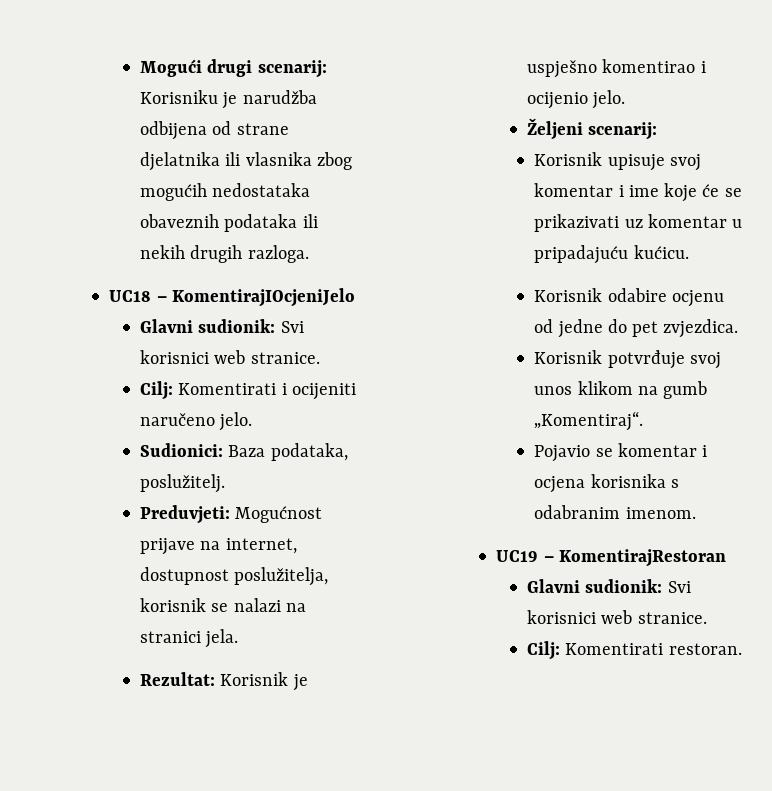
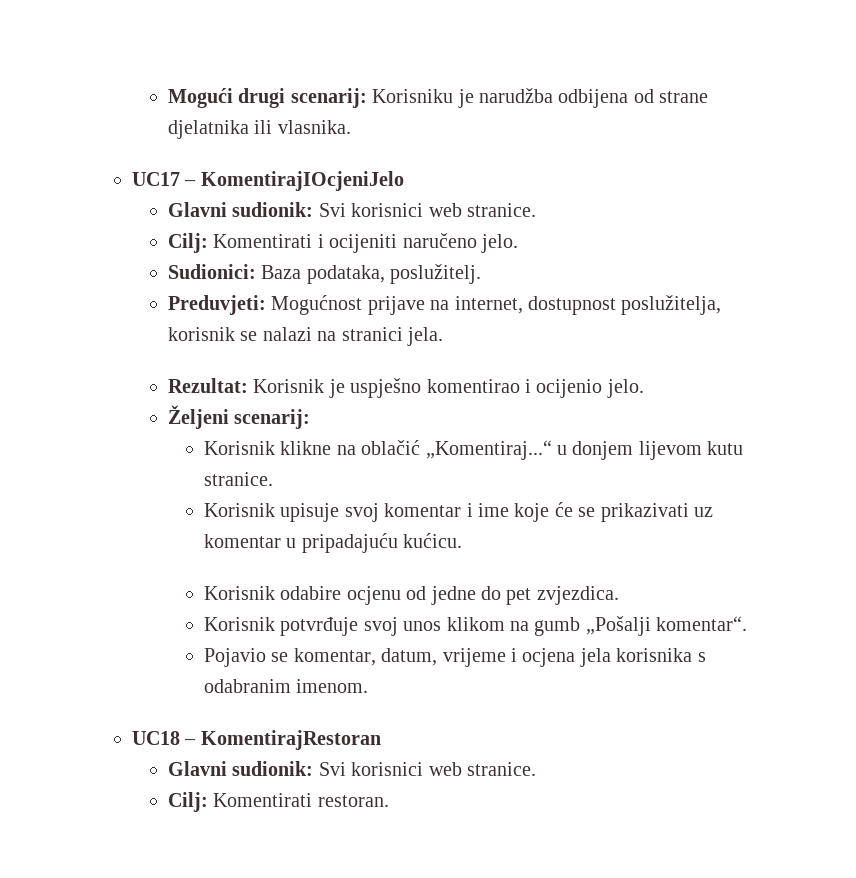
[245,152,352,170] [140,183,311,201] [140,214,318,232] [140,245,309,263] [109,290,152,302] vlasnika zbog mogućih nedostataka obaveznih podataka ili nekih drugih razloga. // UC18 -> [277,120,351,134] [132,172,181,186] vlasnika. // UC17
(658, 131) none -> [204,440,744,460] [204,472,274,486] // Korisnik klikne na oblačić „Komentiraj...“ u donjem lijevom kutu stranice.
[534,411,644,431] „Komentiraj“. -> [585,616,748,636] „Pošalji komentar“.
[617,443,697,457] komentar -> [293,648,506,667] komentar, datum, vrijeme
(586, 484) none -> [579,648,611,667] jela
[496,550,539,562] UC19 -> [132,731,181,745] UC18

